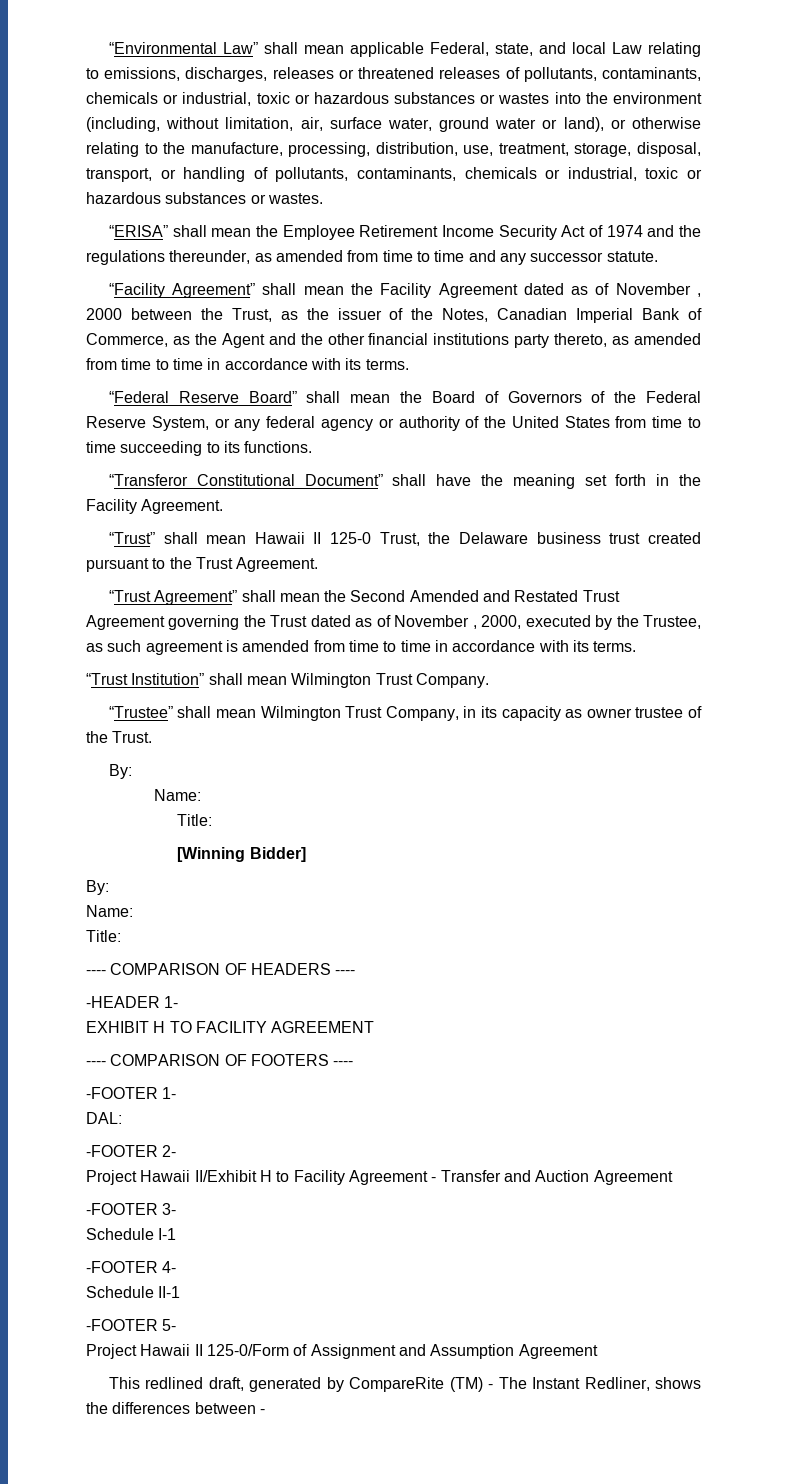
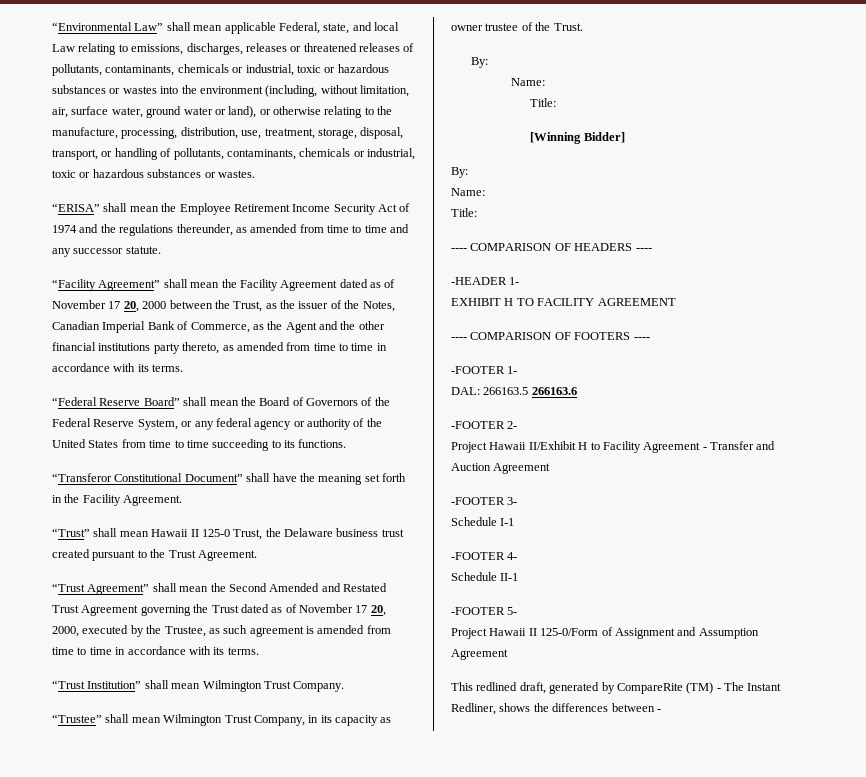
[696,293,701,297] , -> [108,301,139,312] 17 20,
[472,625,477,629] , -> [355,605,386,616] 17 20,
(122, 1118) none -> [483,387,577,395] 266163.5 266163.6

